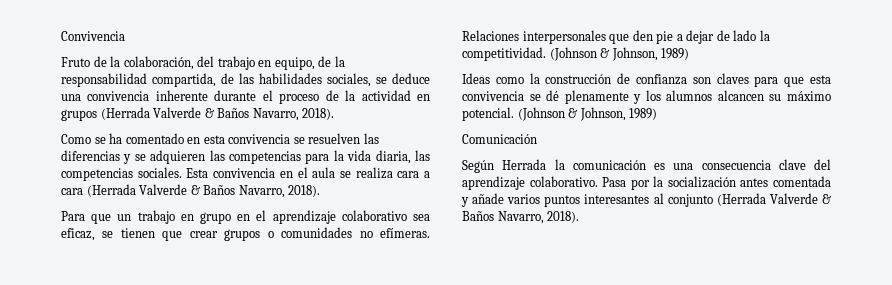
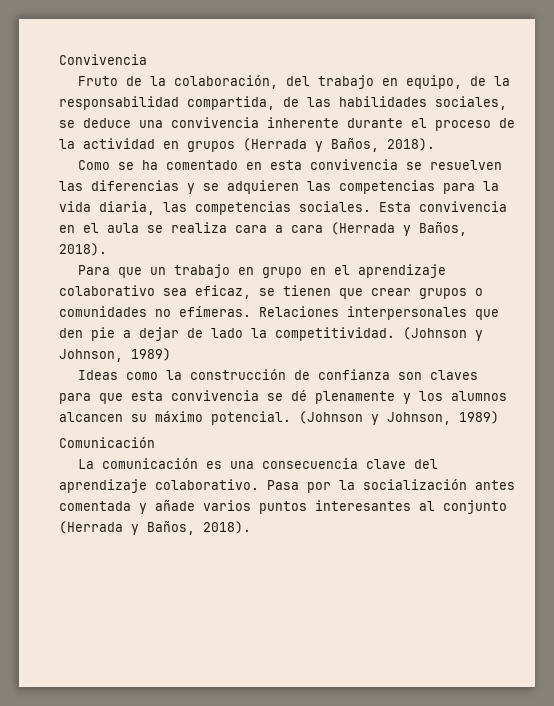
[153,107,299,121] Valverde & Baños Navarro, -> [315,138,379,152] y Baños,
[139,184,285,198] Valverde & Baños Navarro, -> [403,222,467,236] y Baños,
[600,48,610,58] & -> [475,330,483,341] y
[568,108,578,118] & -> [371,414,379,425] y
[462,159,565,173] Según Herrada la -> [78,459,95,469] La
[769,193,831,204] [462,211,544,224] Valverde & Baños Navarro, -> [131,521,195,535] y Baños,

